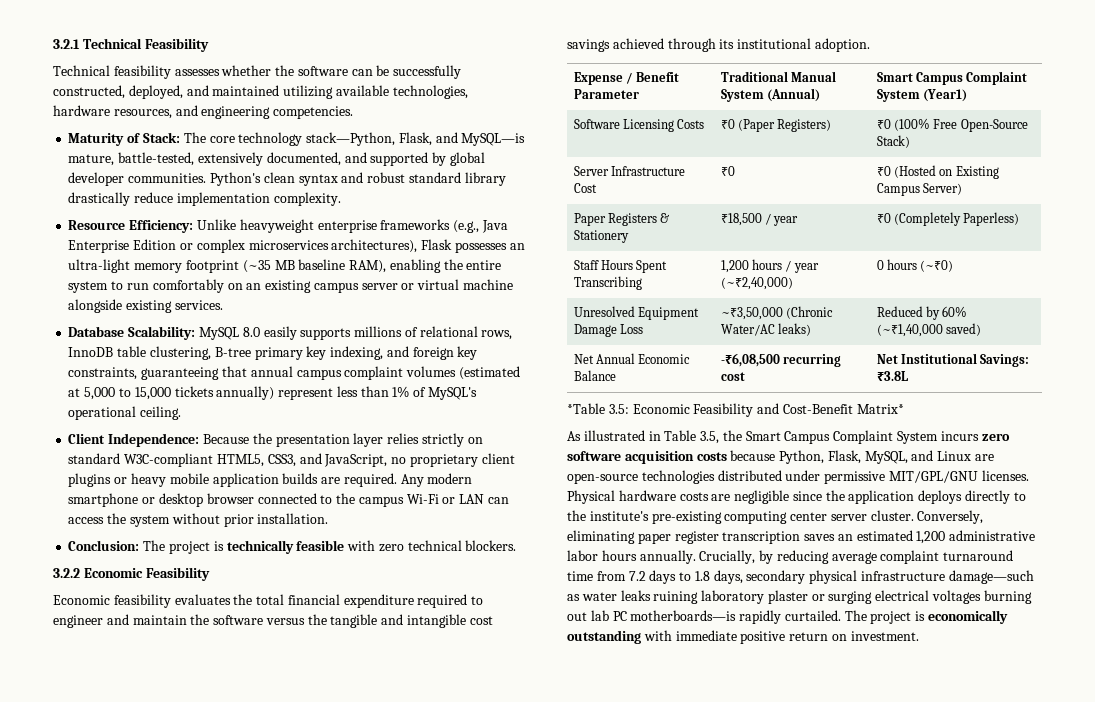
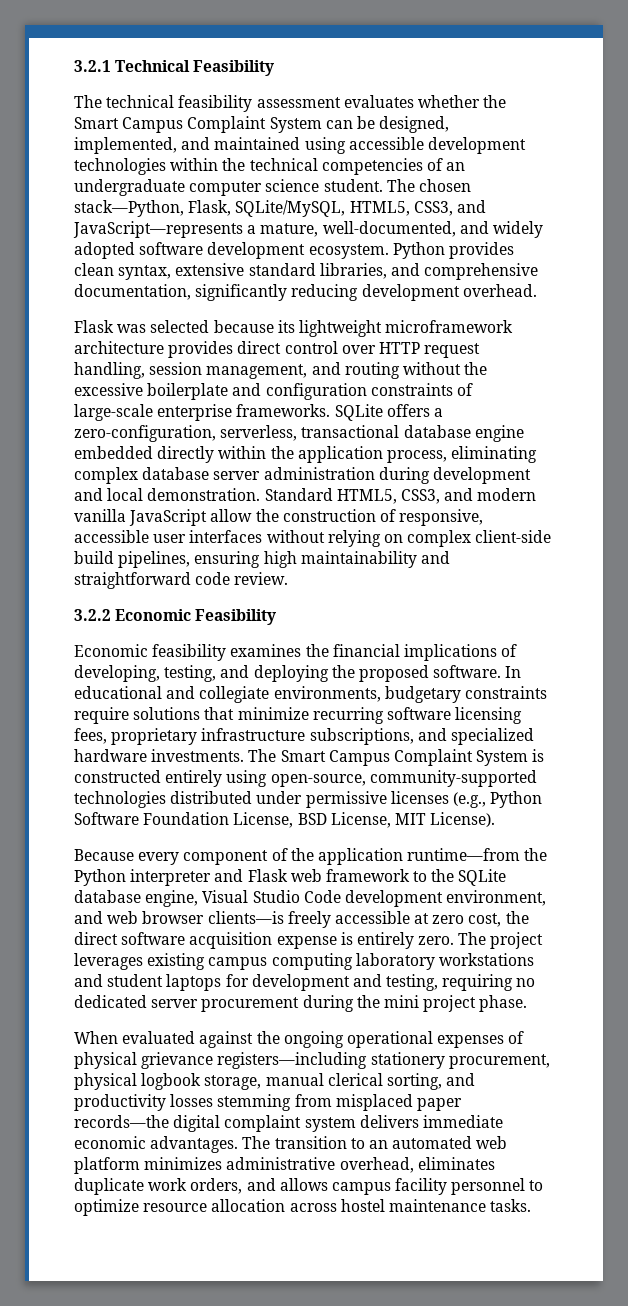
[53,65,462,79] [53,85,468,99] [53,105,354,119] [68,132,526,146] [68,152,485,166] [68,172,506,186] [68,192,341,206] [68,219,508,233] [68,239,525,253] [68,259,502,273] [68,279,513,293] [68,299,223,313] [68,326,513,340] [68,346,478,360] [68,366,520,380] [68,386,477,400] [68,406,182,420] [68,433,483,447] [68,453,515,467] [68,473,473,487] [68,493,509,507] [68,513,329,527] [68,540,517,554] Technical feasibility assesses whether the software can be successfully constructed, deployed, and maintained utilizing available technologies, hardware resources, and engineering competencies. // Maturity of Stack: The core technology stack—Python, Flask, and MySQL—is mature, battle-tested, extensively documented, and supported by global developer communities. Python's clean syntax and robust standard library drastically reduce implementation complexity. // Resource Efficiency: Unlike heavyweight enterprise frameworks (e.g., Java Enterprise Edition or complex microservices architectures), Flask possesses an ultra-light memory footprint (~35 MB baseline RAM), enabling the entire system to run comfortably on an existing campus server or virtual machine alongside existing services. // Database Scalability: MySQL 8.0 easily supports millions of relational rows, InnoDB table clustering, B-tree primary key indexing, and foreign key constraints, guaranteeing that annual campus complaint volumes (estimated at 5,000 to 15,000 tickets annually) represent less than 1% of MySQL's operational ceiling. // Client Independence: Because the presentation layer relies strictly on standard W3C-compliant HTML5, CSS3, and JavaScript, no proprietary client plugins or heavy mobile application builds are required. Any modern smartphone or desktop browser connected to the campus Wi-Fi or LAN can access the system without prior installation. // Conclusion: The project is technically feasible with zero technical blockers. -> [74,95,507,112] [74,116,450,133] [74,137,526,154] [74,158,466,175] [74,179,471,196] [74,200,486,217] [73,221,543,238] [74,242,514,259] [74,263,539,280] [74,284,537,301] [74,320,514,337] [74,341,481,358] [74,362,488,379] [74,383,473,400] [74,404,443,421] [74,425,524,442] [74,446,538,463] [74,467,531,484] [74,488,537,504] [74,509,484,526] [74,530,552,547] [74,551,450,568] [74,572,289,589] The technical feasibility assessment evaluates whether the Smart Campus Complaint System can be designed, implemented, and maintained using accessible development technologies within the technical competencies of an undergraduate computer science student. The chosen stack—Python, Flask, SQLite/MySQL, HTML5, CSS3, and JavaScript—represents a mature, well-documented, and widely adopted software development ecosystem. Python provides clean syntax, extensive standard libraries, and comprehensive documentation, significantly reducing development overhead. // Flask was selected because its lightweight microframework architecture provides direct control over HTTP request handling, session management, and routing without the excessive boilerplate and configuration constraints of large-scale enterprise frameworks. SQLite offers a zero-configuration, serverless, transactional database engine embedded directly within the application process, eliminating complex database server administration during development and local demonstration. Standard HTML5, CSS3, and modern vanilla JavaScript allow the construction of responsive, accessible user interfaces without relying on complex client-side build pipelines, ensuring high maintainability and straightforward code review.
[174,594,484,608] [53,614,493,628] [567,38,870,52] [573,72,680,85] [573,89,639,99] [720,71,836,82] [720,88,820,102] [876,71,1028,85] [876,89,967,102] [573,119,705,132] [720,119,832,132] [876,118,1028,132] [876,135,910,148] [573,166,685,176] [573,183,597,193] [720,166,735,176] [876,165,999,179] [876,183,962,196] [573,213,670,226] [573,230,629,243] [720,213,799,226] [876,212,1020,226] [573,260,668,273] [573,276,642,290] [720,259,819,273] [720,277,793,290] [876,259,954,272] [573,306,699,320] [573,324,643,337] [720,306,833,320] [720,323,811,336] [876,306,968,320] [876,323,981,337] [573,353,691,364] [573,370,616,381] [720,353,841,367] [720,372,745,381] [876,353,1030,367] [876,371,908,381] [567,403,904,417] [567,430,1010,444] [567,450,995,464] [567,470,1029,484] [567,490,1026,504] [567,510,984,524] [567,530,1036,544] [567,550,1014,564] [567,570,1034,584] [567,590,1032,604] [567,610,1009,624] [567,630,919,644] evaluates the total financial expenditure required to engineer and maintain the software versus the tangible and intangible cost savings achieved through its institutional adoption. // Expense / Benefit Parameter | Traditional Manual System (Annual) | Smart Campus Complaint System (Year1) // Software Licensing Costs | ₹0 (Paper Registers) | ₹0 (100% Free Open-Source Stack) // Server Infrastructure Cost | ₹0 | ₹0 (Hosted on Existing Campus Server) // Paper Registers & Stationery | ₹18,500 / year | ₹0 (Completely Paperless) // Staff Hours Spent Transcribing | 1,200 hours / year (~₹2,40,000) | 0 hours (~₹0) // Unresolved Equipment Damage Loss | ~₹3,50,000 (Chronic Water/AC leaks) | Reduced by 60% (~₹1,40,000 saved) // Net Annual Economic Balance | -₹6,08,500 recurring cost | Net Institutional Savings: ₹3.8L // *Table 3.5: Economic Feasibility and Cost-Benefit Matrix* // As illustrated in Table 3.5, the Smart Campus Complaint System incurs zero software acquisition costs because Python, Flask, MySQL, and Linux are open-source technologies distributed under permissive MIT/GPL/GNU licenses. Physical hardware costs are negligible since the application deploys directly to the institute's pre-existing computing center server cluster. Conversely, eliminating paper register transcription saves an estimated 1,200 administrative labor hours annually. Crucially, by reducing average complaint turnaround time from 7.2 days to 1.8 days, secondary physical infrastructure damage—such as water leaks ruining laboratory plaster or surging electrical voltages burning out lab PC motherboards—is rapidly curtailed. The project is economically outstanding with immediate positive return on investment. -> [230,644,518,661] [74,665,522,682] [74,686,547,703] [74,707,523,724] [74,728,534,745] [74,749,545,766] [74,770,537,787] [74,791,543,808] [74,812,496,828] [74,848,548,865] [74,869,507,886] [74,890,547,907] [74,911,529,928] [74,932,544,949] [74,953,534,970] [74,974,536,991] [74,995,528,1012] [74,1031,525,1048] [74,1052,550,1069] [74,1073,476,1090] [74,1094,462,1111] [74,1115,503,1132] [74,1136,508,1153] [74,1157,495,1174] [74,1178,544,1195] [74,1199,532,1216] examines the financial implications of developing, testing, and deploying the proposed software. In educational and collegiate environments, budgetary constraints require solutions that minimize recurring software licensing fees, proprietary infrastructure subscriptions, and specialized hardware investments. The Smart Campus Complaint System is constructed entirely using open-source, community-supported technologies distributed under permissive licenses (e.g., Python Software Foundation License, BSD License, MIT License). // Because every component of the application runtime—from the Python interpreter and Flask web framework to the SQLite database engine, Visual Studio Code development environment, and web browser clients—is freely accessible at zero cost, the direct software acquisition expense is entirely zero. The project leverages existing campus computing laboratory workstations and student laptops for development and testing, requiring no dedicated server procurement during the mini project phase. // When evaluated against the ongoing operational expenses of physical grievance registers—including stationery procurement, physical logbook storage, manual clerical sorting, and productivity losses stemming from misplaced paper records—the digital complaint system delivers immediate economic advantages. The transition to an automated web platform minimizes administrative overhead, eliminates duplicate work orders, and allows campus facility personnel to optimize resource allocation across hostel maintenance tasks.

